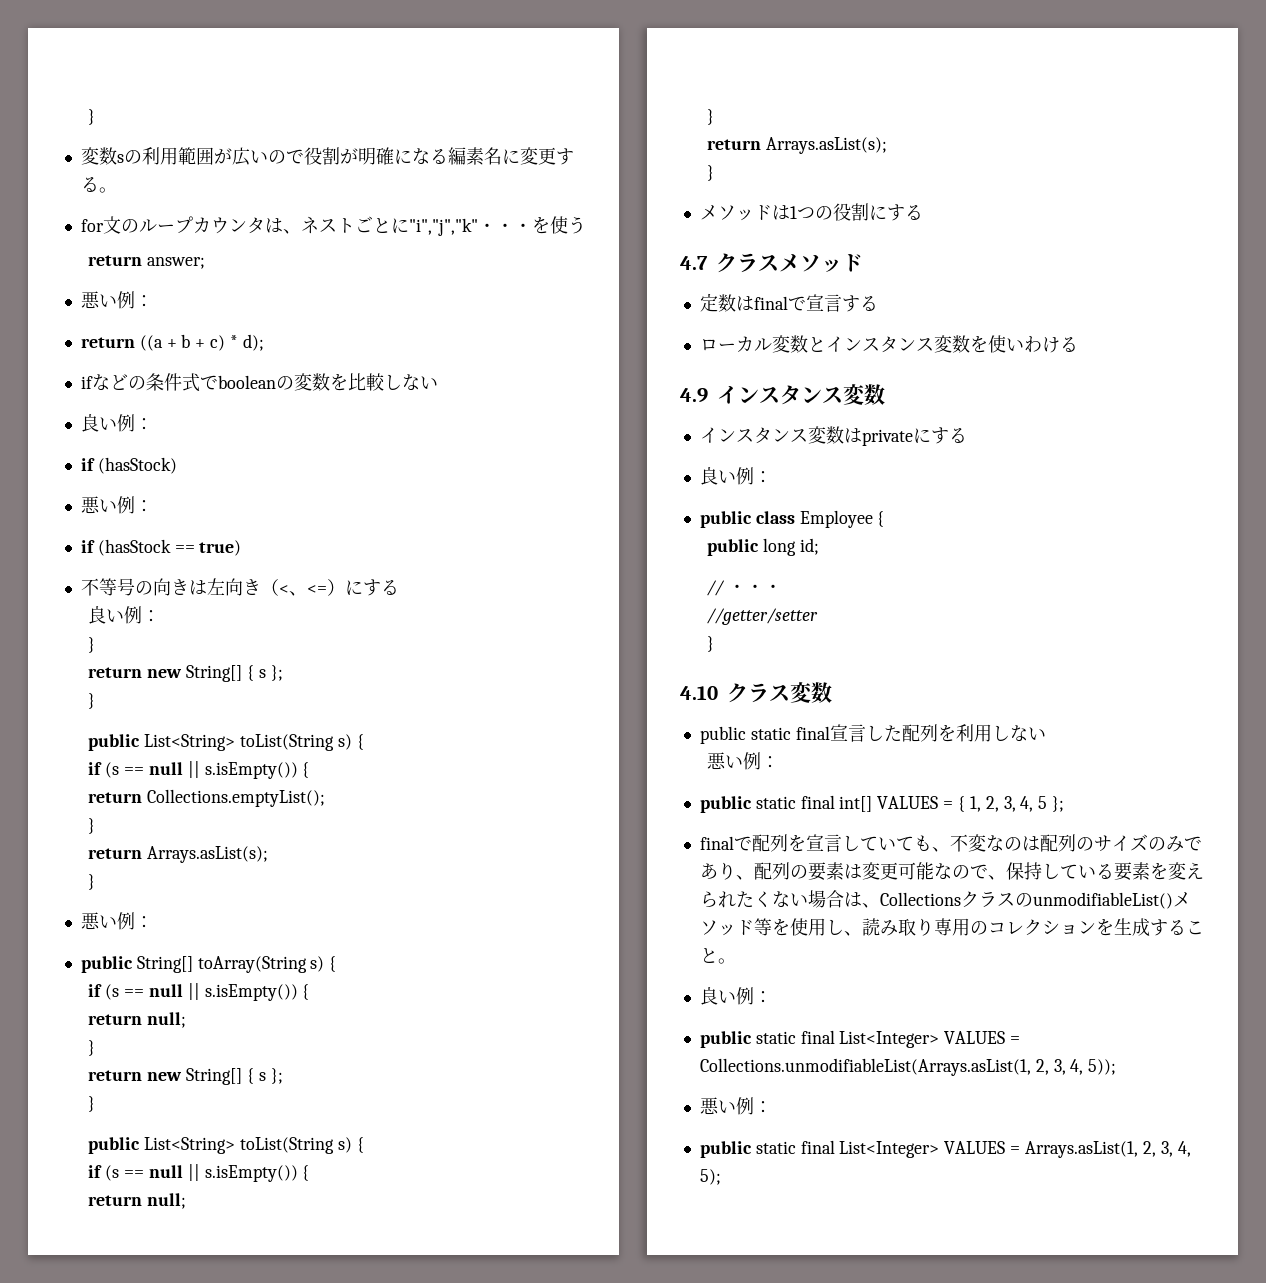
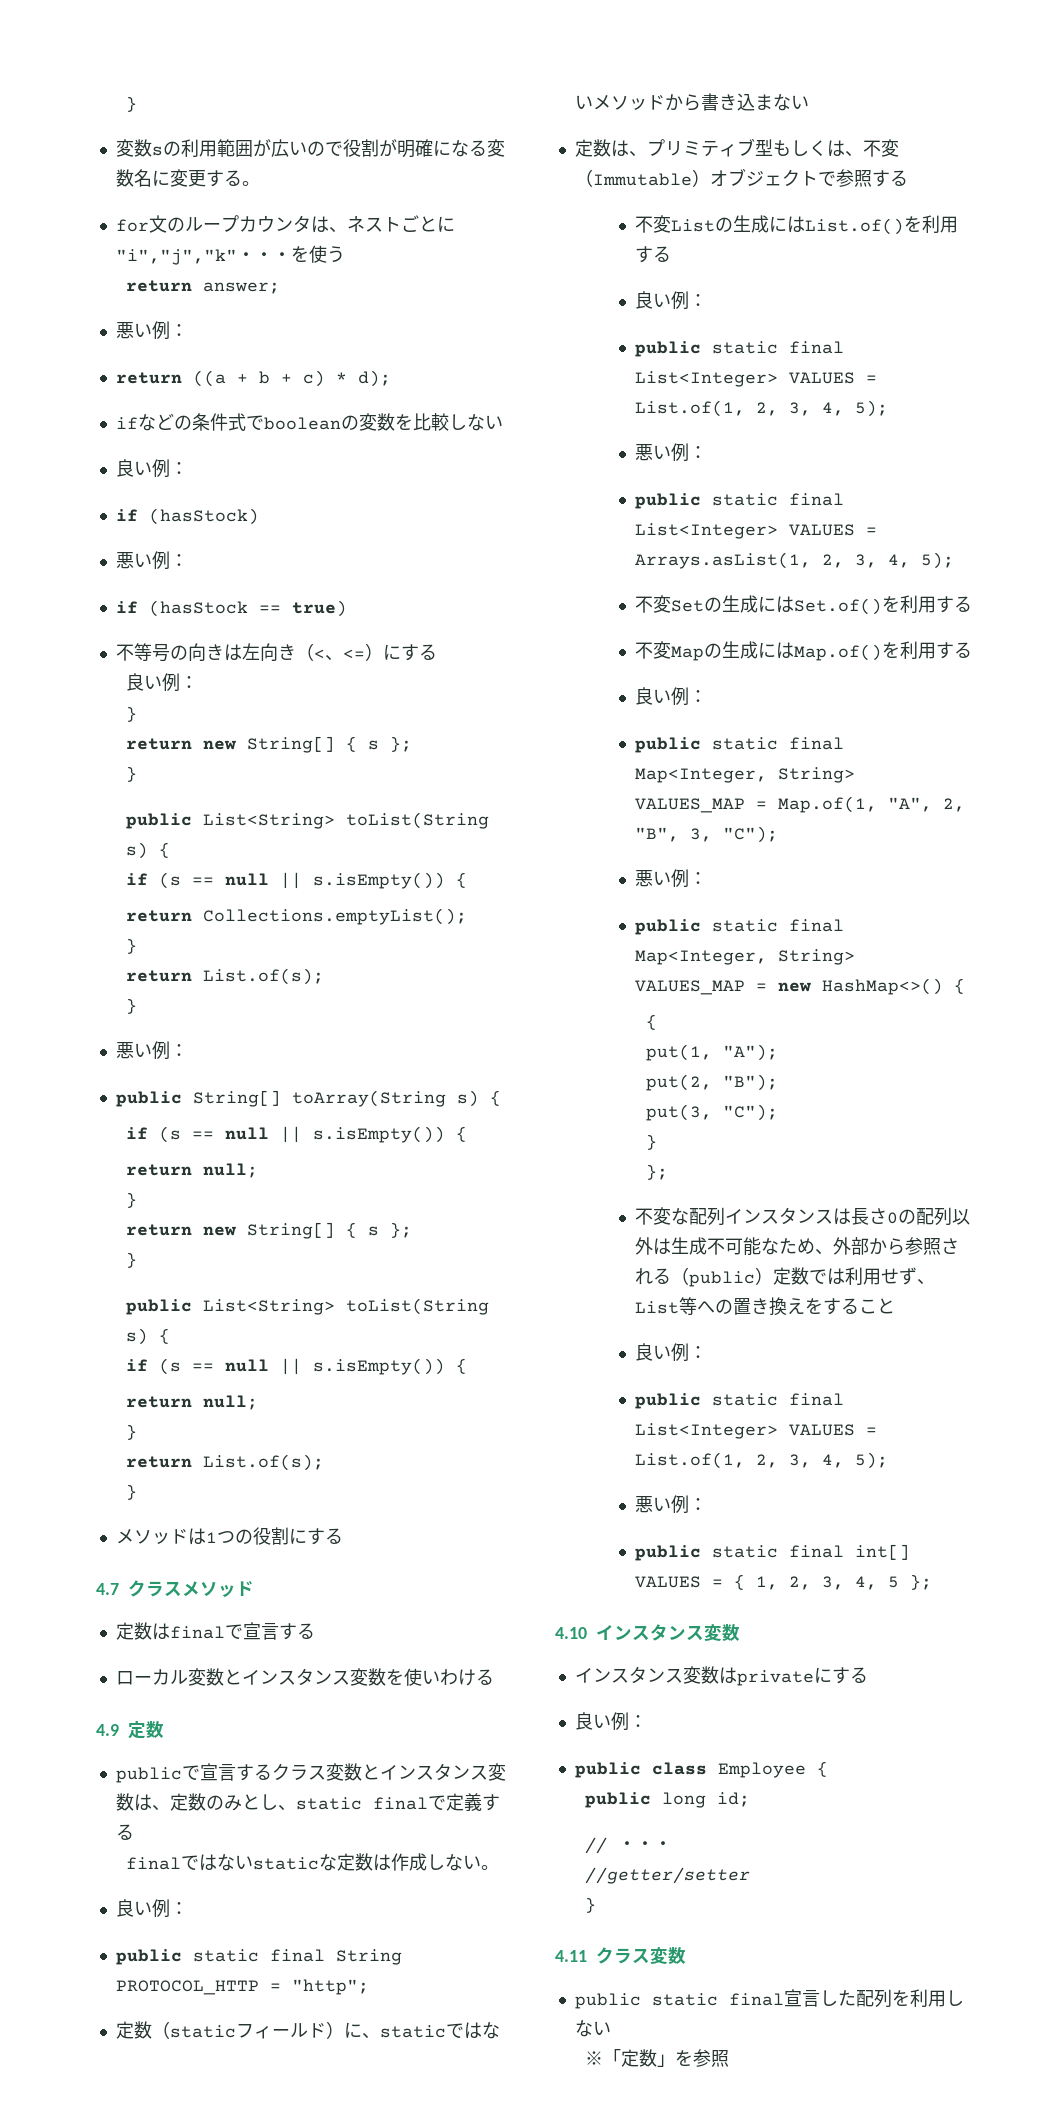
[447,147,484,165] 編素 -> [486,139,505,157] [115,169,134,187] 変数
[147,846,269,863] Arrays.asList(s); -> [203,968,325,985] List.of(s);
[766,137,888,154] Arrays.asList(s); -> [203,1454,325,1471] List.of(s);
(708, 395) none -> [128,1721,164,1739] [115,1763,506,1783] [115,1793,500,1811] [115,1824,134,1840] [126,1853,500,1871] [115,1899,188,1918] [115,1949,402,1965] [115,1979,369,1995] [115,2021,500,2039] [574,93,809,111] [574,138,899,157] [574,168,908,187] [635,215,959,235] [635,246,672,263] [635,291,708,310] [635,341,845,357] [635,371,878,387] [635,400,889,417] [635,443,708,462] [635,493,845,509] [635,523,878,539] [635,552,955,569] [635,595,973,615] [635,641,973,661] [635,687,708,706] [635,737,845,753] [635,767,856,783] [635,796,966,813] [635,826,779,843] [635,869,708,888] [635,919,845,935] [635,949,856,965] [635,978,966,995] [645,1014,657,1030] [645,1044,778,1061] [645,1074,778,1091] [645,1104,778,1121] [645,1134,657,1150] [645,1164,668,1180] [635,1207,971,1226] [635,1237,960,1256] [635,1267,936,1287] [635,1297,896,1316] [635,1343,708,1362] [635,1393,845,1409] [635,1423,878,1439] [635,1452,889,1469] [635,1495,708,1514] [635,1544,911,1561] [635,1574,933,1590] [555,1627,587,1639] 定数 // publicで宣言するクラス変数とインスタンス変数は、定数のみとし、static finalで定義する // finalではないstaticな定数は作成しない。 // 良い例： // public static final String PROTOCOL_HTTP = "http"; // 定数（staticフィールド）に、staticではないメソッドから書き込まない // 定数は、プリミティブ型もしくは、不変（Immutable）オブジェクトで参照する // 不変Listの生成にはList.of()を利用する // 良い例： // public static final List<Integer> VALUES = List.of(1, 2, 3, 4, 5); // 悪い例： // public static final List<Integer> VALUES = Arrays.asList(1, 2, 3, 4, 5); // 不変Setの生成にはSet.of()を利用する // 不変Mapの生成にはMap.of()を利用する // 良い例： // public static final Map<Integer, String> VALUES_MAP = Map.of(1, "A", 2, "B", 3, "C"); // 悪い例： // public static final Map<Integer, String> VALUES_MAP = new HashMap<>() { // { // put(1, "A"); // put(2, "B"); // put(3, "C"); // } // }; // 不変な配列インスタンスは長さ0の配列以外は生成不可能なため、外部から参照される（public）定数では利用せず、List等への置き換えをすること // 良い例： // public static final List<Integer> VALUES = List.of(1, 2, 3, 4, 5); // 悪い例： // public static final int[] VALUES = { 1, 2, 3, 4, 5 }; // 4.10
[680,686,718,700] 4.10 -> [555,1950,587,1962] 4.11
[707,752,780,770] [699,795,1065,813] [699,834,1202,852] [699,862,1204,881] [699,890,1191,909] [699,918,1204,936] [699,948,736,964] [699,987,772,1005] [699,1030,1021,1048] [699,1058,1117,1076] [699,1097,772,1115] [699,1140,1191,1158] [699,1169,721,1185] 悪い例： // public static final int[] VALUES = { 1, 2, 3, 4, 5 }; // finalで配列を宣言していても、不変なのは配列のサイズのみであり、配列の要素は変更可能なので、保持している要素を変えられたくない場合は、CollectionsクラスのunmodifiableList()メソッド等を使用し、読み取り専用のコレクションを生成すること。 // 良い例： // public static final List<Integer> VALUES = Collections.unmodifiableList(Arrays.asList(1, 2, 3, 4, 5)); // 悪い例： // public static final List<Integer> VALUES = Arrays.asList(1, 2, 3, 4, 5); -> [585,2049,730,2067] ※「定数」を参照

